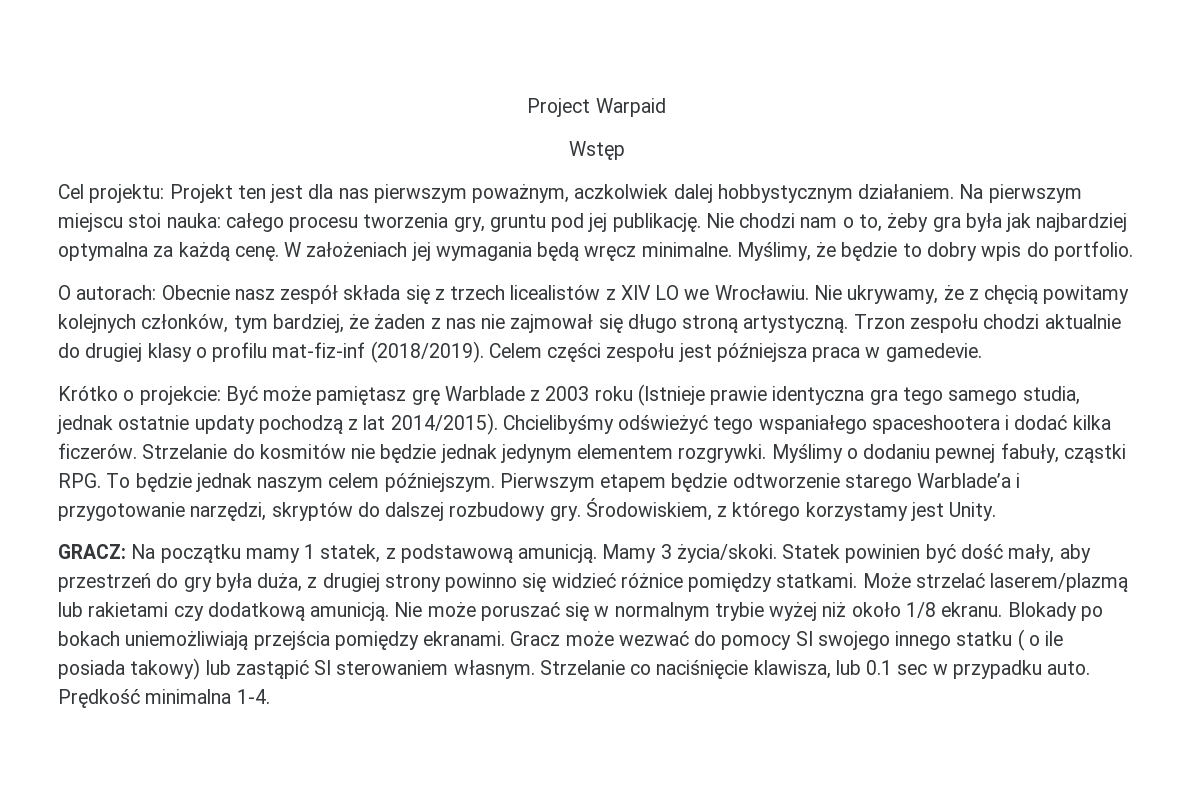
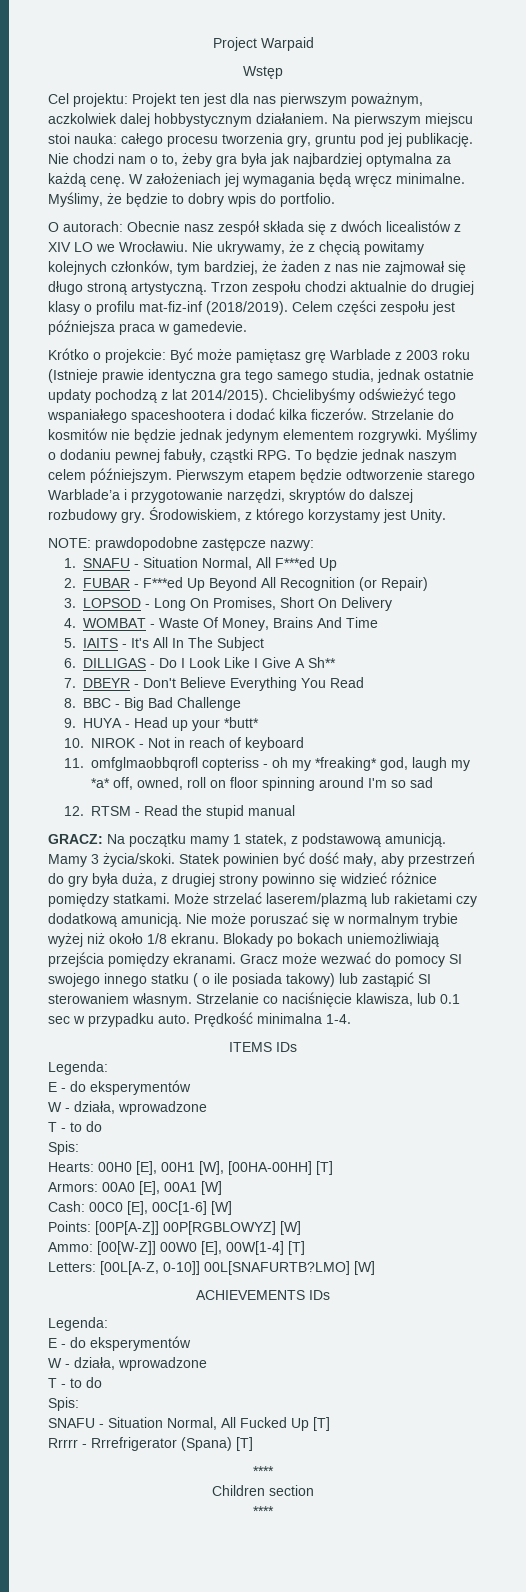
[450,285,506,300] trzech -> [341,220,382,232] dwóch
(997, 511) none -> [48,537,314,551] [64,557,338,571] [64,577,429,591] [64,597,393,611] [64,617,379,631] [64,637,265,651] [64,657,337,668] [64,677,365,691] [64,697,242,711] [64,717,260,731] [64,737,305,751] [64,757,471,771] [91,777,434,791] [64,805,296,819] // NOTE: prawdopodobne zastępcze nazwy: // 1. SNAFU - Situation Normal, All F***ed Up // 2. FUBAR - F***ed Up Beyond All Recognition (or Repair) // 3. LOPSOD - Long On Promises, Short On Delivery // 4. WOMBAT - Waste Of Money, Brains And Time // 5. IAITS - It's All In The Subject // 6. DILLIGAS - Do I Look Like I Give A Sh** // 7. DBEYR - Don't Believe Everything You Read // 8. BBC - Big Bad Challenge // 9. HUYA - Head up your *butt* // 10. NIROK - Not in reach of keyboard // 11. omfglmaobbqrofl copteriss - oh my *freaking* god, laugh my *a* off, owned, roll on floor spinning around I'm so sad // 12. RTSM - Read the stupid manual
(270, 696) none -> [229,1042,297,1052] [48,1061,108,1075] [48,1080,191,1095] [48,1101,207,1115] [48,1121,102,1132] [48,1141,79,1155] [48,1161,333,1175] [48,1181,222,1195] [48,1201,232,1215] [48,1221,301,1235] [48,1241,305,1255] [48,1261,375,1275] [196,1290,330,1300] [48,1317,108,1331] [48,1336,191,1351] [48,1357,207,1371] [48,1377,102,1388] [48,1397,79,1411] [48,1417,330,1431] [48,1437,253,1451] [253,1466,274,1476] [212,1485,314,1496] [253,1506,274,1516] // ITEMS IDs // Legenda: // E - do eksperymentów // W - działa, wprowadzone // T - to do // Spis: // Hearts: 00H0 [E], 00H1 [W], [00HA-00HH] [T] // Armors: 00A0 [E], 00A1 [W] // Cash: 00C0 [E], 00C[1-6] [W] // Points: [00P[A-Z]] 00P[RGBLOWYZ] [W] // Ammo: [00[W-Z]] 00W0 [E], 00W[1-4] [T] // Letters: [00L[A-Z, 0-10]] 00L[SNAFURTB?LMO] [W] // ACHIEVEMENTS IDs // Legenda: // E - do eksperymentów // W - działa, wprowadzone // T - to do // Spis: // SNAFU - Situation Normal, All Fucked Up [T] // Rrrrr - Rrrefrigerator (Spana) [T] // **** // Children section // ****

